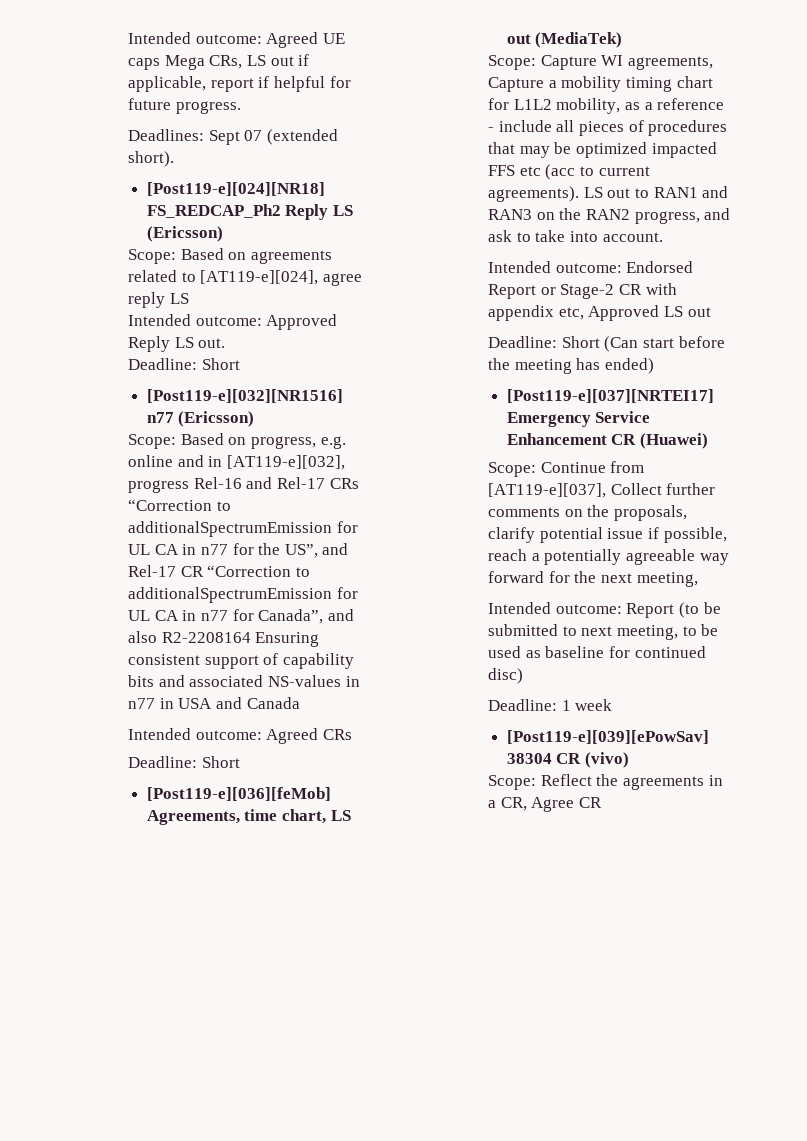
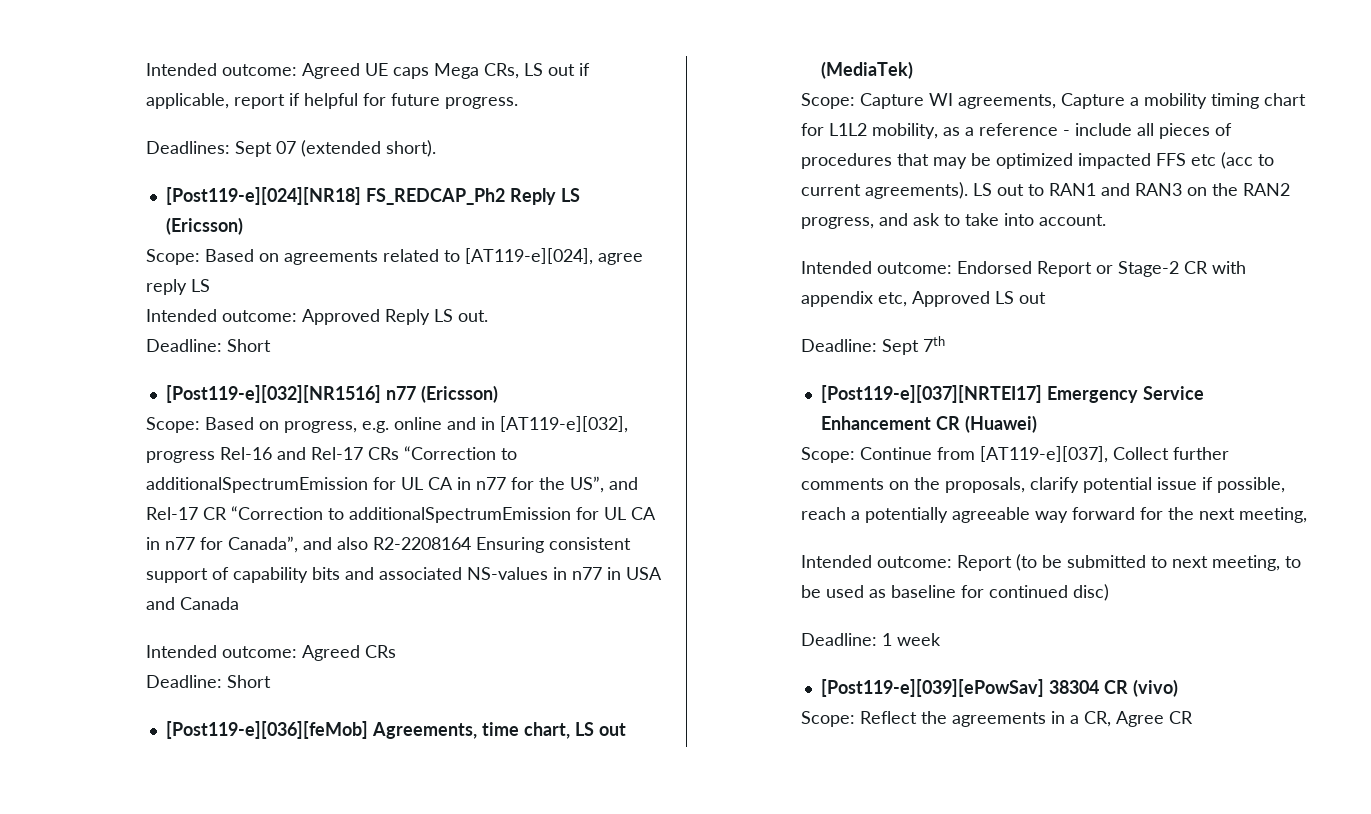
[561,336,725,352] [488,358,654,374] Short (Can start before the meeting has ended) -> [882,336,946,355] Sept 7th

